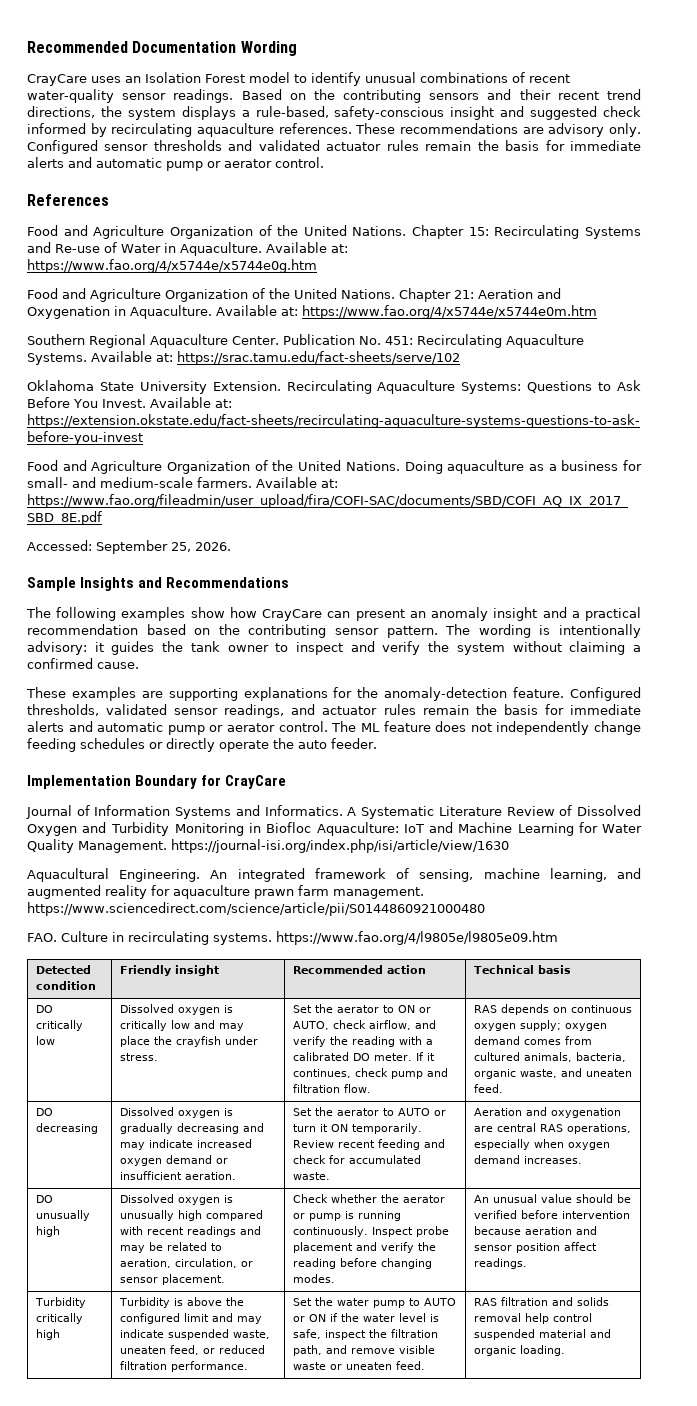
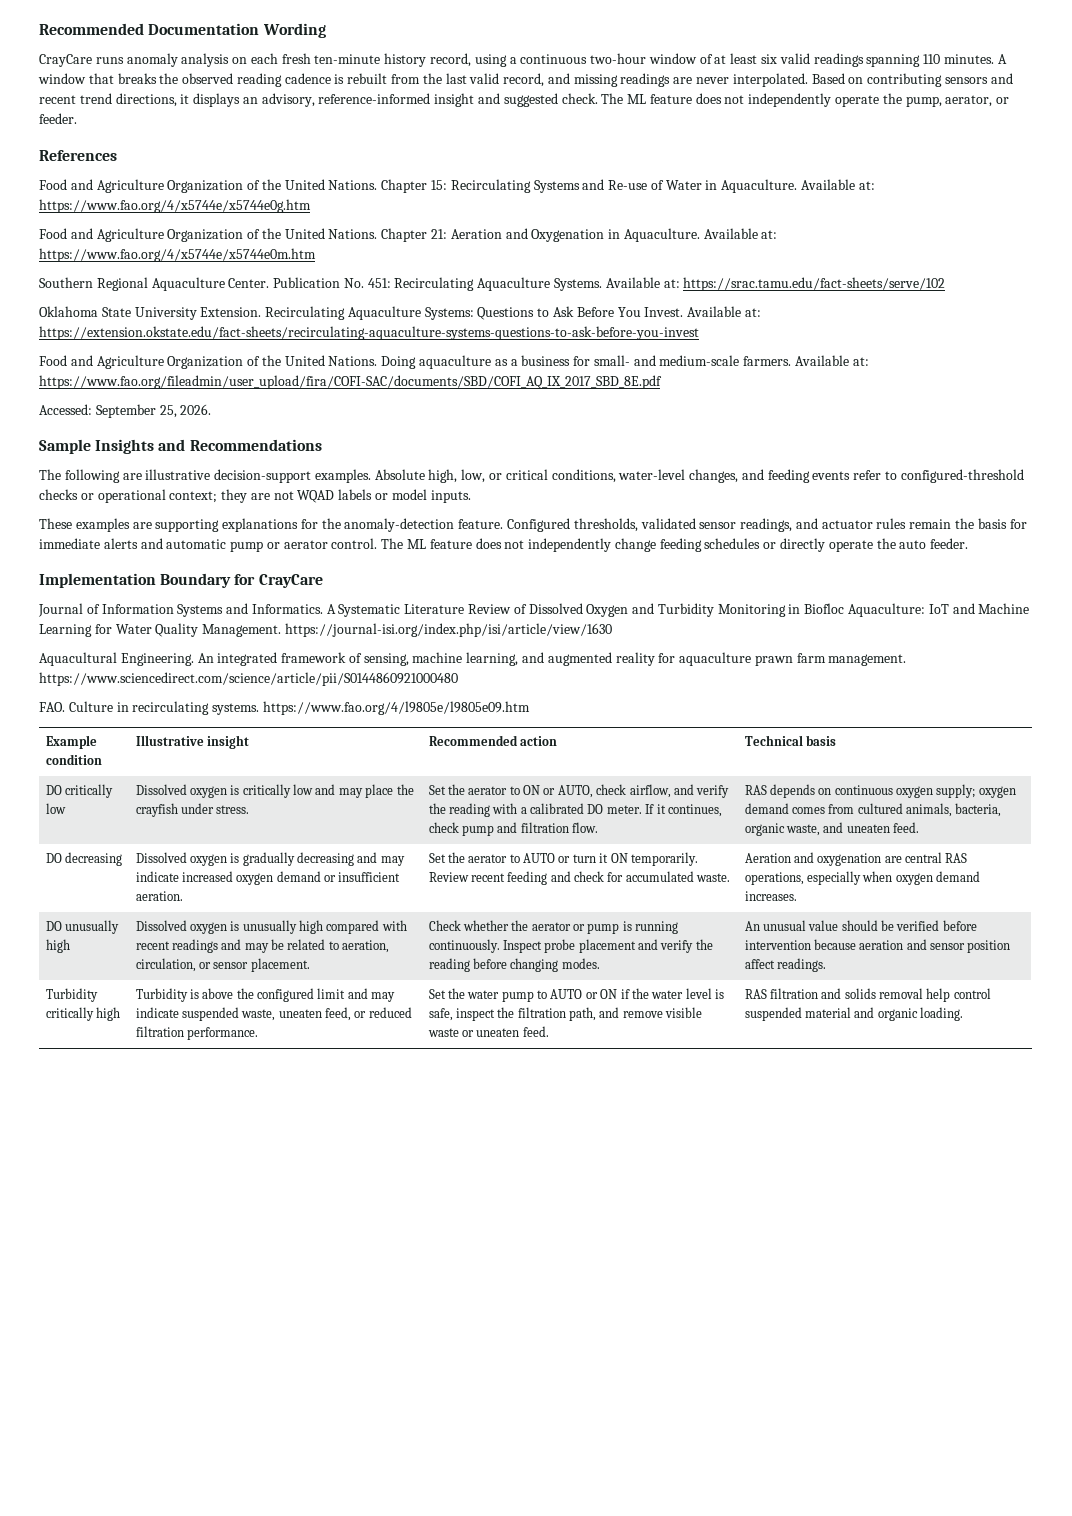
[91,72,570,86] [27,89,234,103] uses an Isolation Forest model to identify unusual combinations of recent water-quality sensor readings. -> [95,53,1007,67] [38,73,808,87] runs anomaly analysis on each fresh ten-minute history record, using a continuous two-hour window of at least six valid readings spanning 110 minutes. A window that breaks the observed reading cadence is rebuilt from the last valid record, and missing readings are never interpolated.
[313,89,335,100] the -> (864, 80) none
[519,89,551,100] their -> (1013, 78) none
[100,106,641,120] [27,123,642,137] [27,140,641,154] [27,157,324,171] the system displays a rule-based, safety-conscious insight and suggested check informed by recirculating aquaculture references. These recommendations are advisory only. Configured sensor thresholds and validated actuator rules remain the basis for immediate alerts and automatic pump or aerator control. -> [180,93,1010,107] [39,113,77,124] it displays an advisory, reference-informed insight and suggested check. The ML feature does not independently operate the pump, aerator, or feeder.
[121,607,642,621] [27,624,642,638] [27,641,641,655] [27,658,139,669] examples show how CrayCare can present an anomaly insight and a practical recommendation based on the contributing sensor pattern. The wording is intentionally advisory: it guides the tank owner to inspect and verify the system without claiming a confirmed cause. -> [122,469,1024,483] [39,489,471,503] are illustrative decision-support examples. Absolute high, low, or critical conditions, water-level changes, and feeding events refer to configured-threshold checks or operational context; they are not WQAD labels or model inputs.
[35,965,91,974] Detected -> [45,735,97,749] Example
[119,965,171,976] Friendly -> [135,735,204,746] Illustrative

